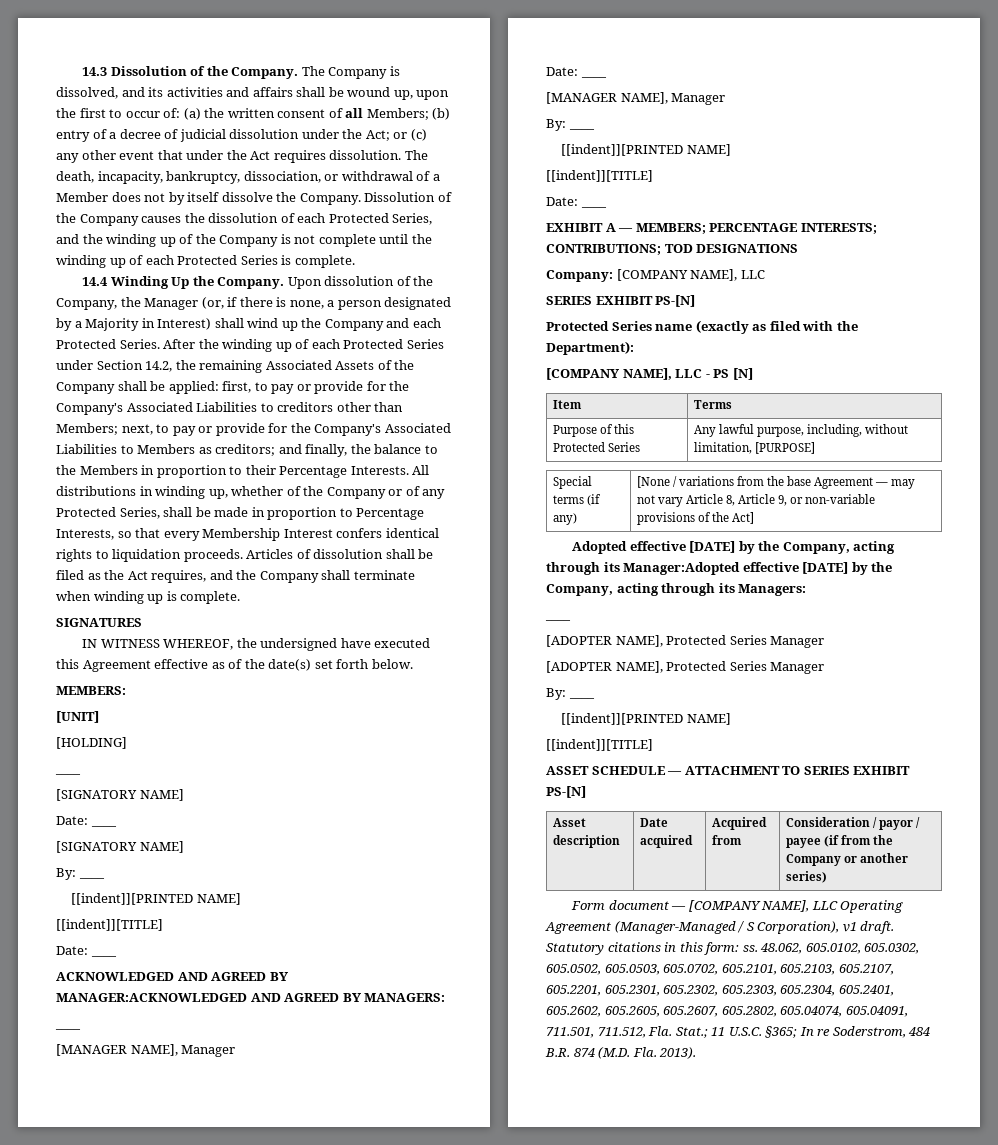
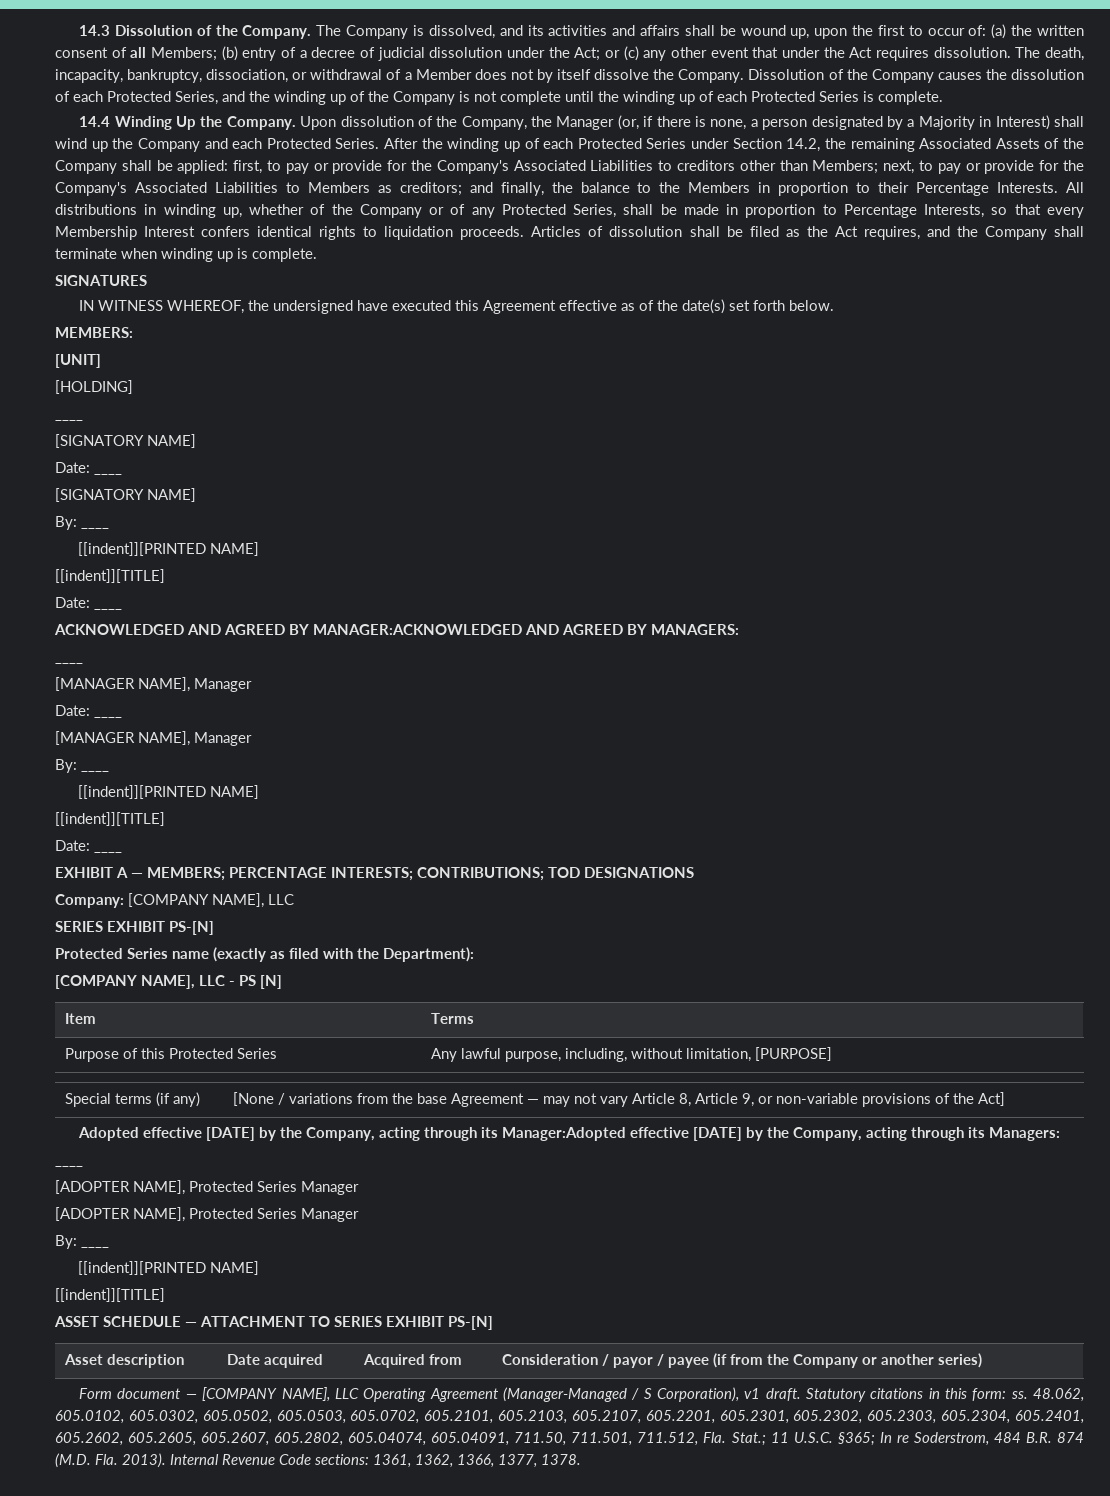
(908, 1011) none -> [514,1432,567,1446] 711.50,
(697, 1053) none -> [170,1454,581,1468] Internal Revenue Code sections: 1361, 1362, 1366, 1377, 1378.

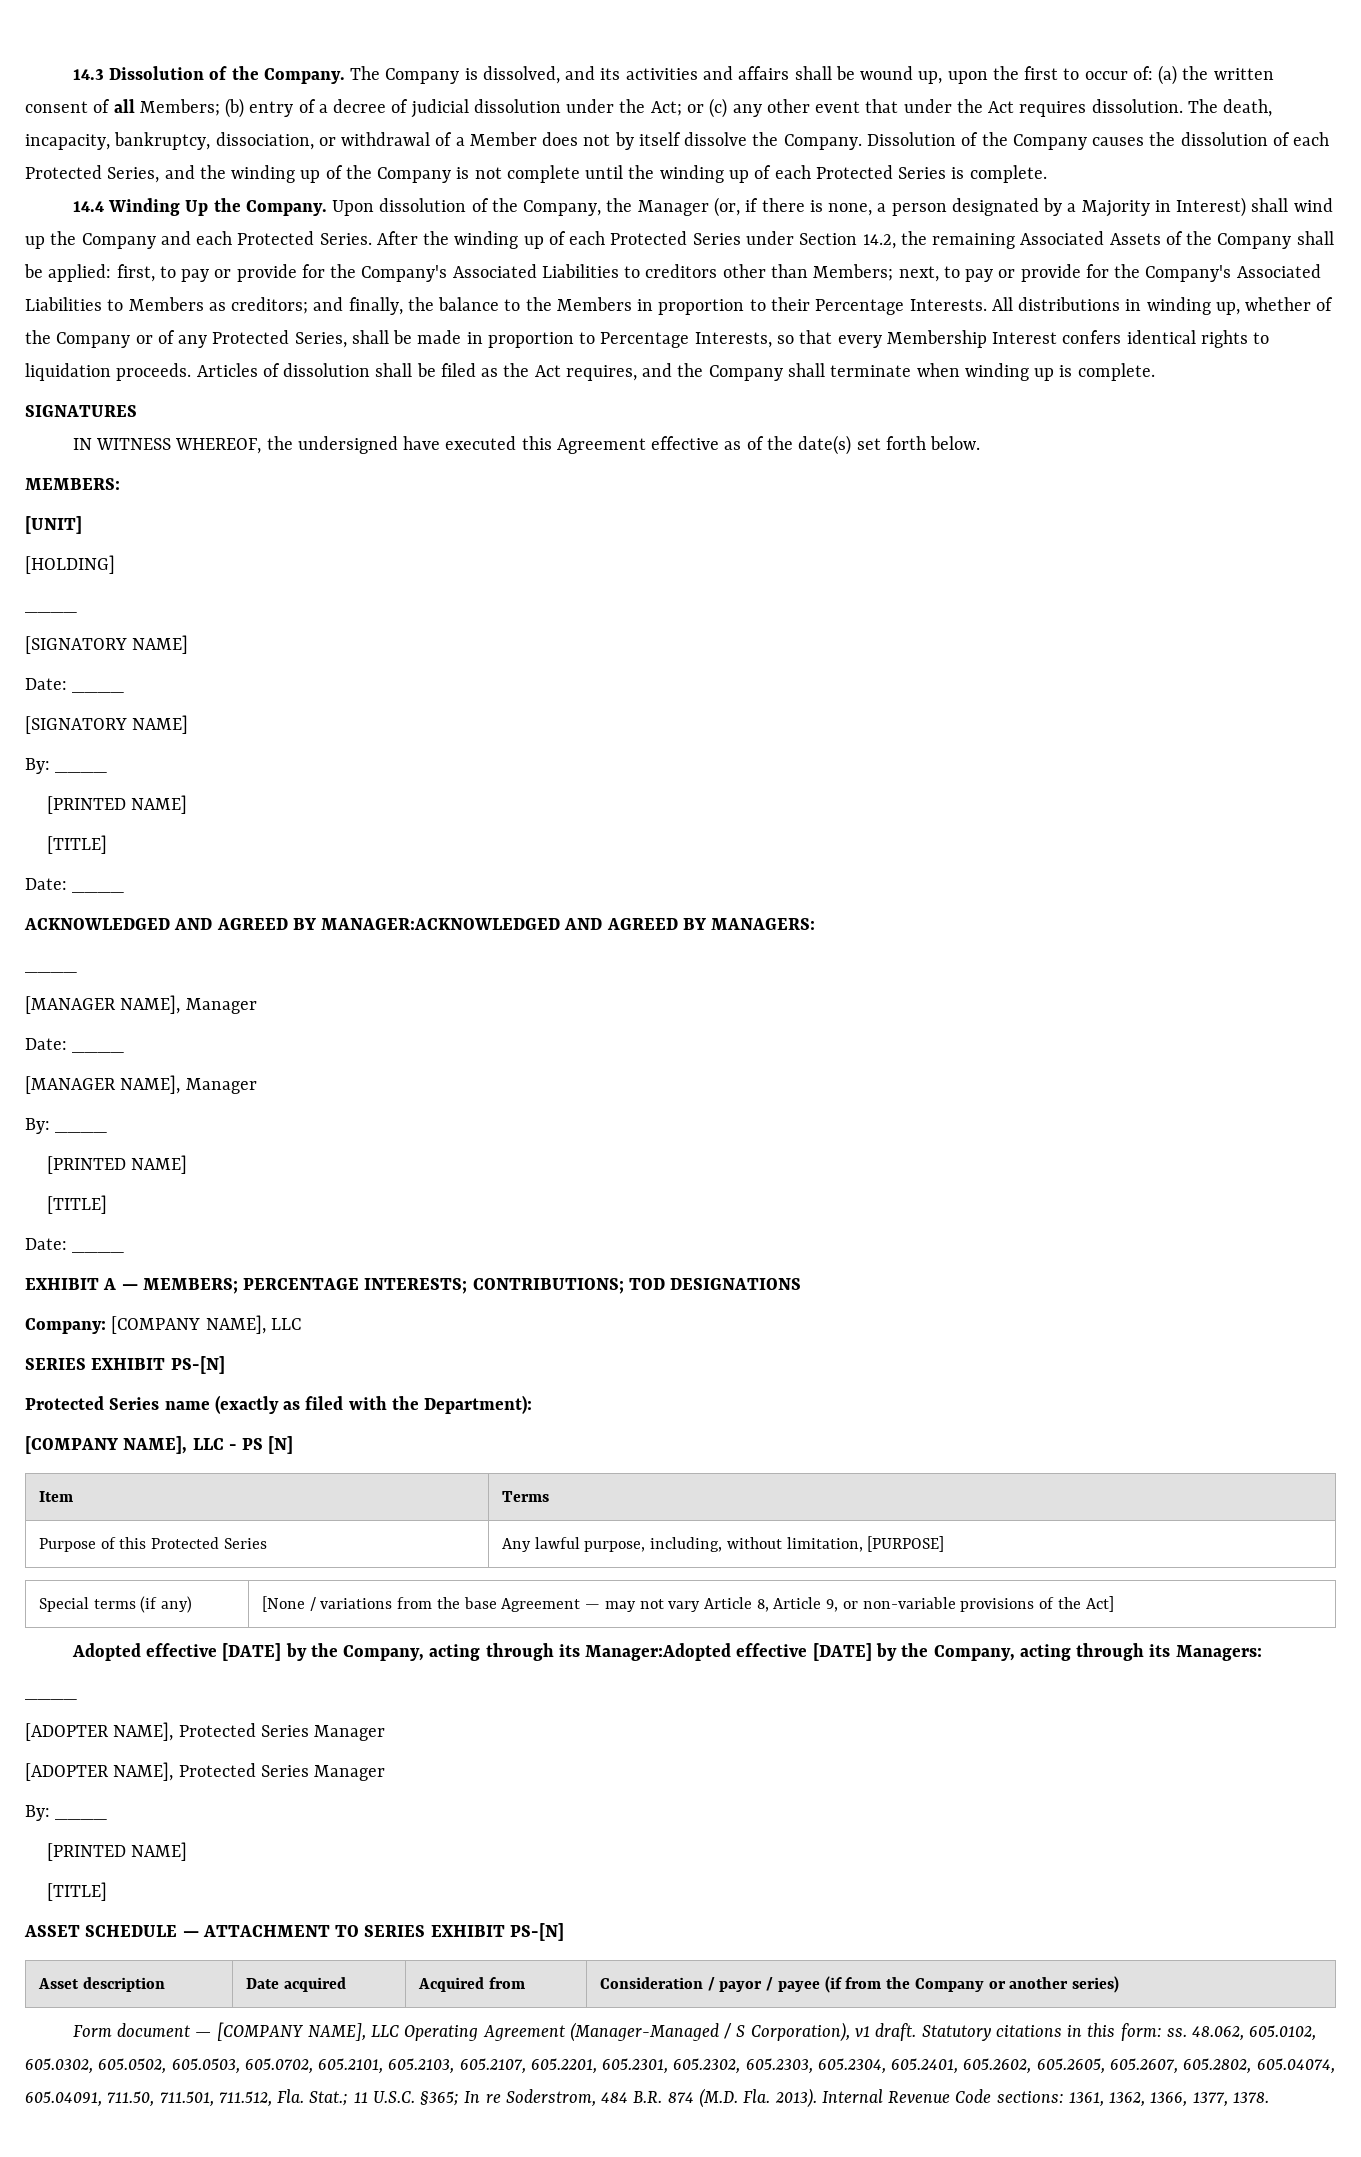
[77,542,259,556] [55,569,165,583] [[indent]][PRINTED NAME] // [[indent]][TITLE] -> [47,795,188,814] [47,835,108,854] [PRINTED NAME] // [TITLE]
[77,785,259,799] [55,812,165,826] [[indent]][PRINTED NAME] // [[indent]][TITLE] -> [47,1155,188,1174] [47,1195,108,1214] [PRINTED NAME] // [TITLE]
[77,1261,259,1275] [55,1288,165,1302] [[indent]][PRINTED NAME] // [[indent]][TITLE] -> [47,1842,188,1861] [47,1882,108,1901] [PRINTED NAME] // [TITLE]

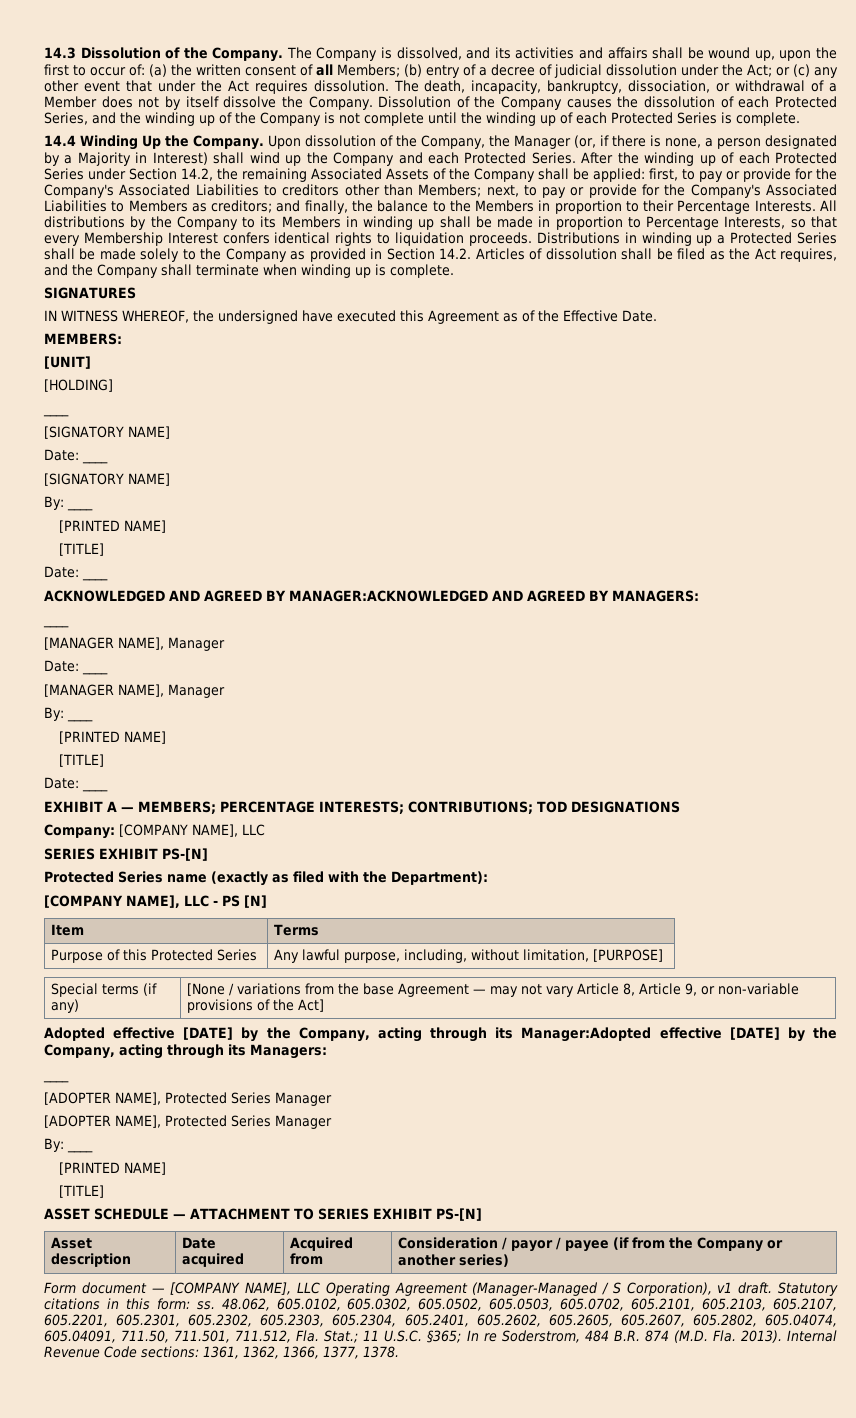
[1125,297,1334,315] [25,330,347,348] in winding up, whether of the Company or of any Protected Series, -> [130,216,435,230] by the Company to its Members in winding up
(192, 372) none -> [536,232,838,246] [44,248,472,262] Distributions in winding up a Protected Series shall be made solely to the Company as provided in Section 14.2.
[651,436,720,450] effective -> (499, 317) none
[798,435,981,455] date(s) set forth below. -> [563,310,657,322] Effective Date.

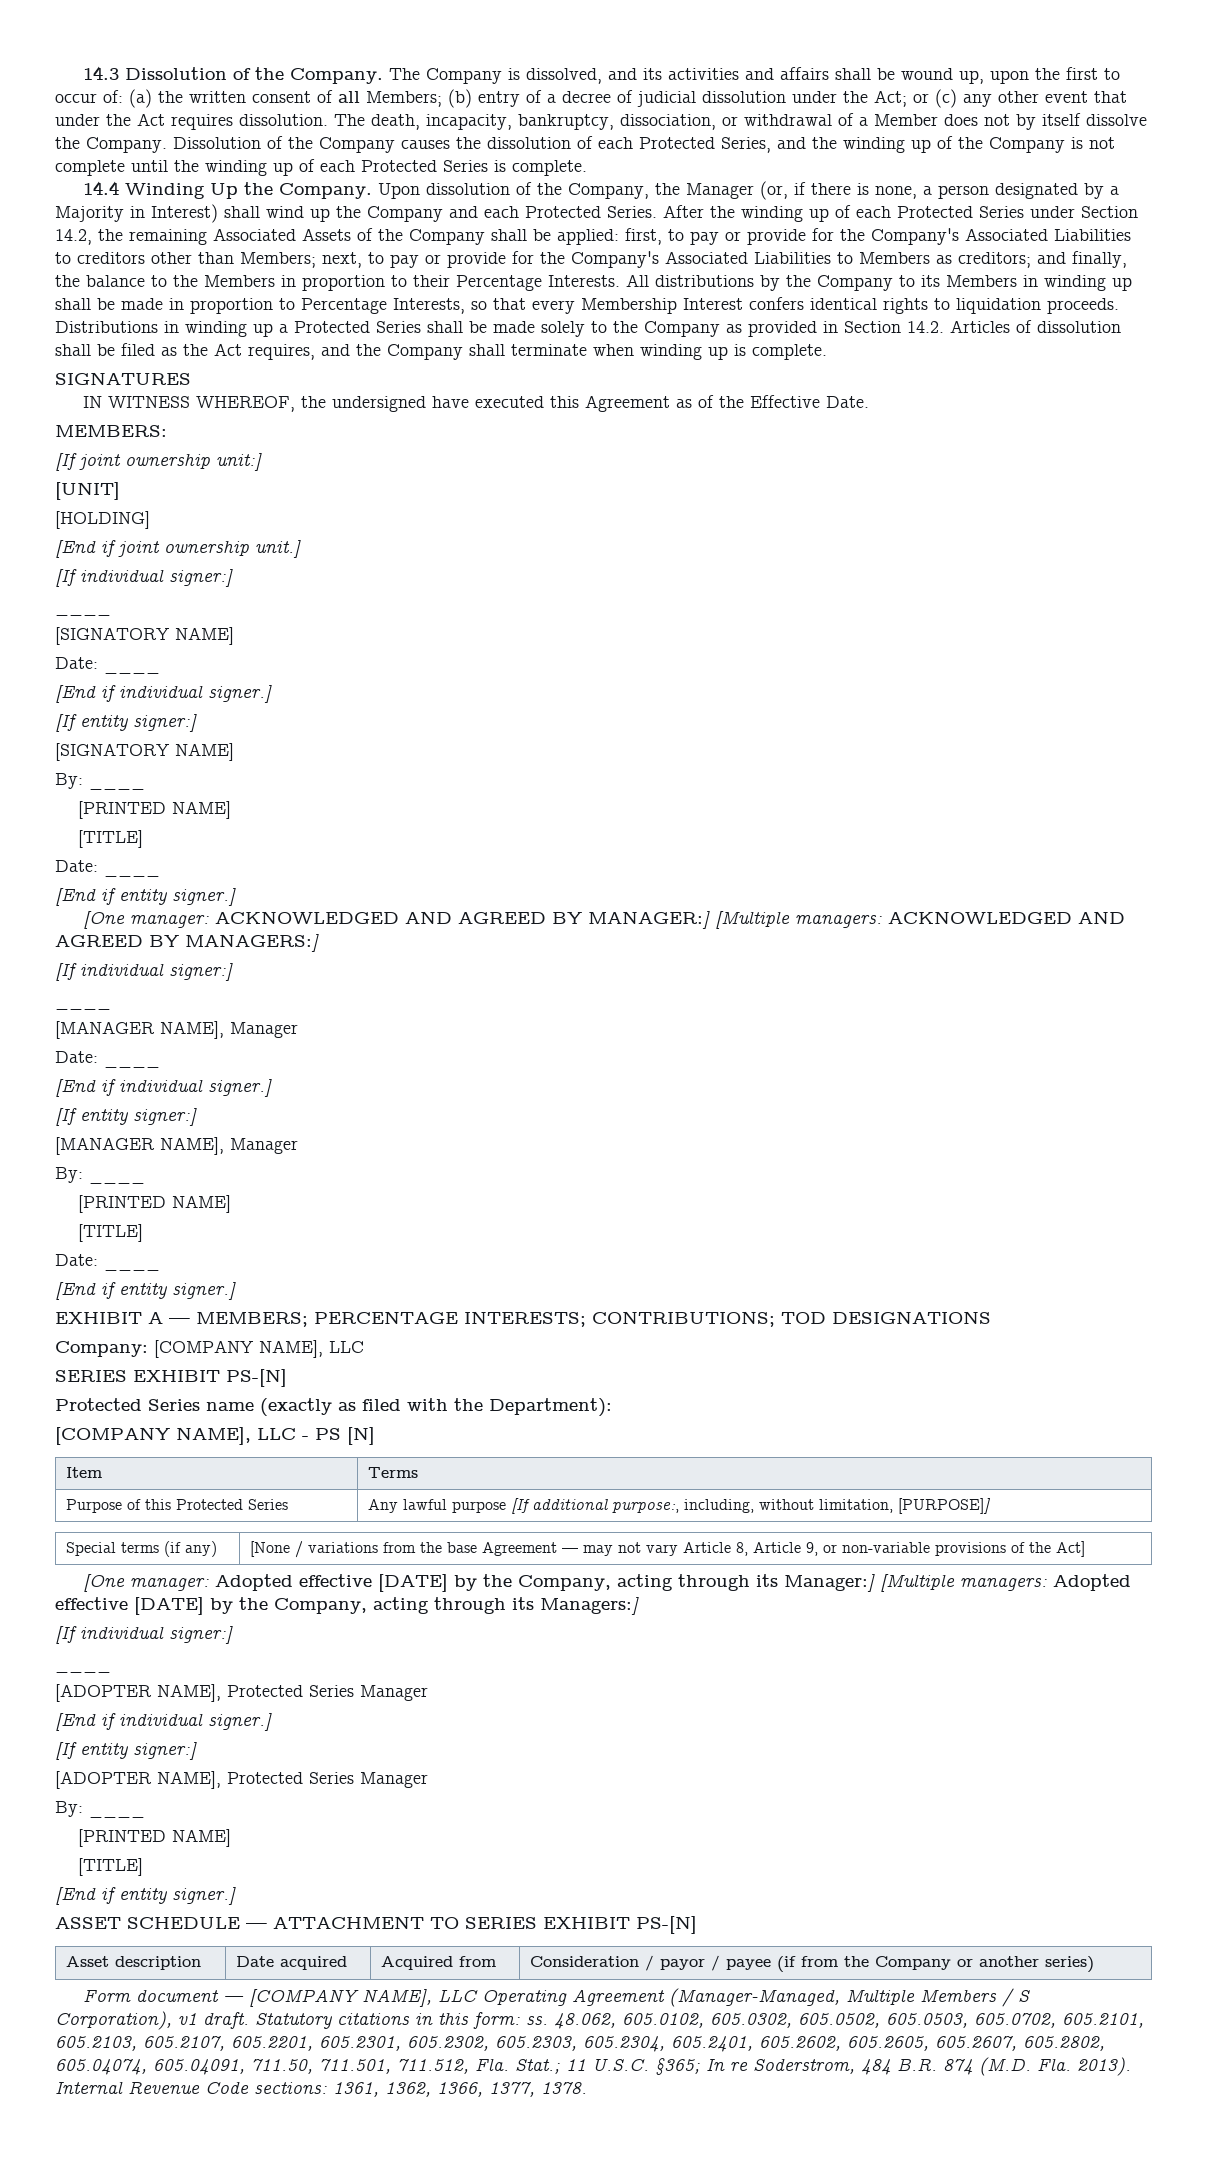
[44,356,91,369] [44,379,113,392] [UNIT] // [HOLDING] -> [55,452,262,471] [55,482,120,500] [55,511,150,529] [55,539,301,558] [55,568,233,587] [If joint ownership unit:] // [UNIT] // [HOLDING] // [End if joint ownership unit.] // [If individual signer:]
(108, 462) none -> [55,684,272,703] [55,713,197,732] // [End if individual signer.] // [If entity signer:]
[44,590,699,602] ACKNOWLEDGED AND AGREED BY MANAGER:ACKNOWLEDGED AND AGREED BY MANAGERS: -> [55,887,236,906] [83,910,1126,929] [55,934,319,952] [55,962,233,981] [End if entity signer.] // [One manager: ACKNOWLEDGED AND AGREED BY MANAGER:] [Multiple managers: ACKNOWLEDGED AND AGREED BY MANAGERS:] // [If individual signer:]
(108, 673) none -> [55,1078,272,1097] [55,1107,197,1126] // [End if individual signer.] // [If entity signer:]
(108, 790) none -> [55,1281,236,1300] // [End if entity signer.]
[343,952,400,963] purpose, -> [451,1498,679,1514] purpose [If additional purpose:,
[592,949,663,962] [PURPOSE] -> [897,1498,991,1514] [PURPOSE]]
[44,1027,837,1042] [44,1044,327,1059] Adopted effective [DATE] by the Company, acting through its Manager:Adopted effective [DATE] by the Company, acting through its Managers: -> [83,1573,1132,1592] [55,1597,639,1615] [55,1625,233,1644] [One manager: Adopted effective [DATE] by the Company, acting through its Manager:] [Multiple managers: Adopted effective [DATE] by the Company, acting through its Managers:] // [If individual signer:]
(332, 1099) none -> [55,1712,272,1731] [55,1741,197,1760] // [End if individual signer.] // [If entity signer:]
(104, 1191) none -> [55,1886,236,1905] // [End if entity signer.]
[472,1282,599,1296] (Manager-Managed -> [669,1988,998,2007] (Manager-Managed, Multiple Members

